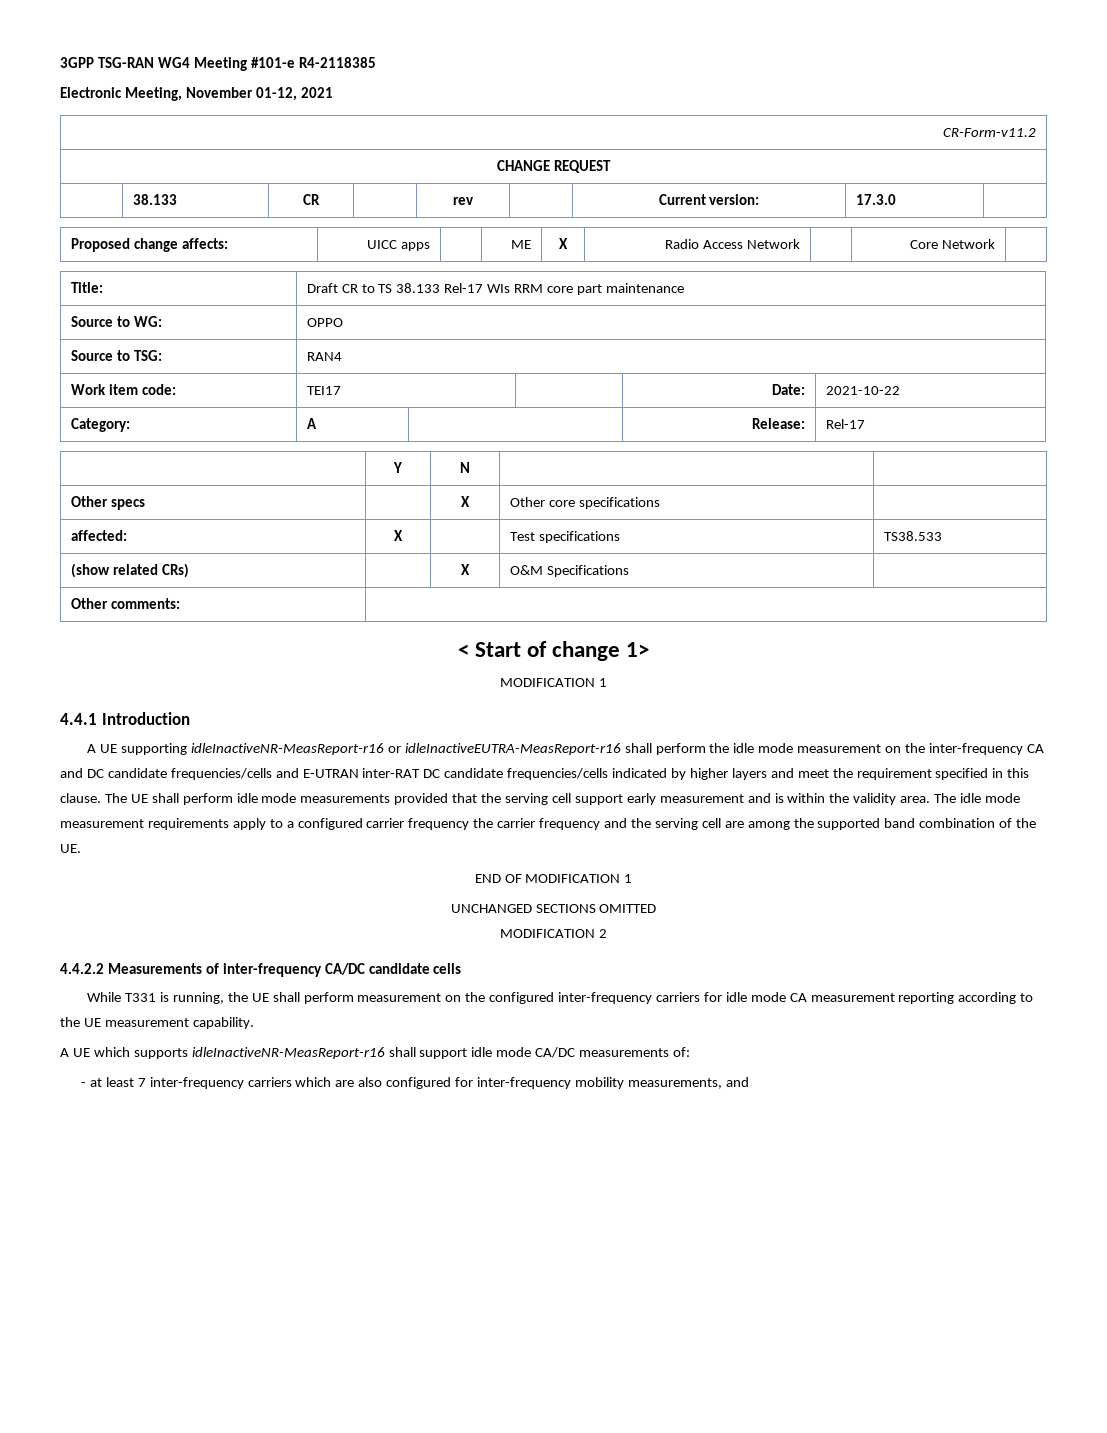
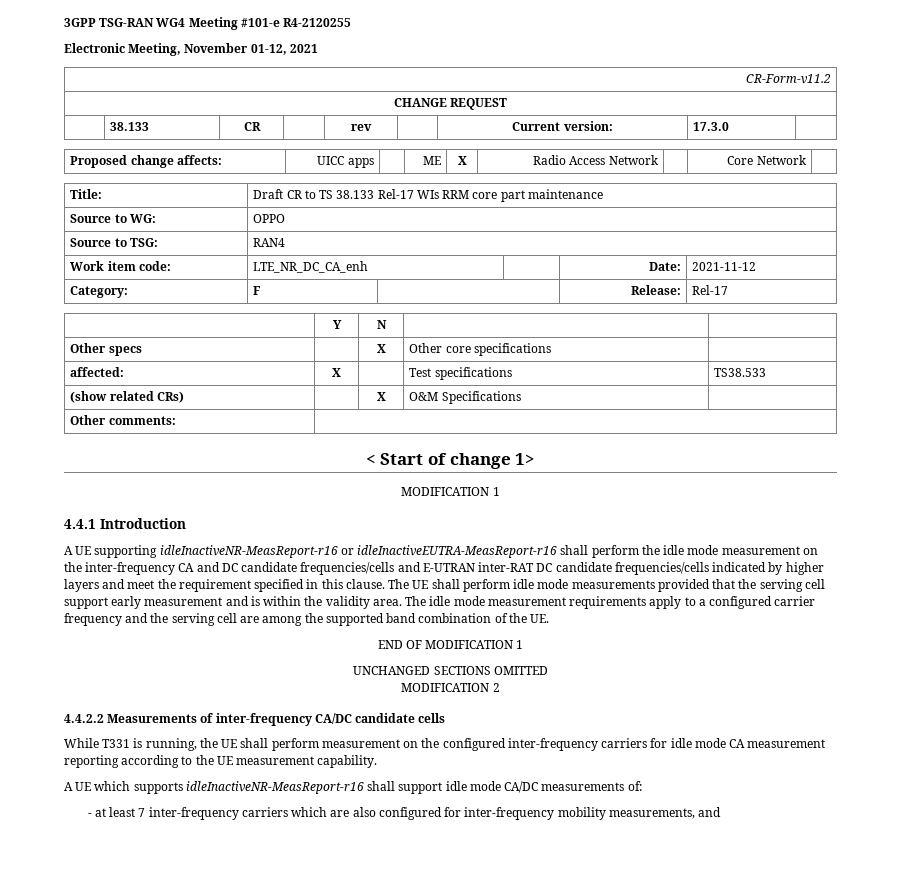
[298,57,376,68] R4-2118385 -> [283,18,352,27] R4-2120255
[306,386,341,395] TEI17 -> [253,261,369,273] LTE_NR_DC_CA_enh
[825,386,900,395] 2021-10-22 -> [692,262,757,271] 2021-11-12
[306,418,317,429] A -> [253,286,262,295] F
[473,818,601,830] the carrier frequency -> (122, 619) none

